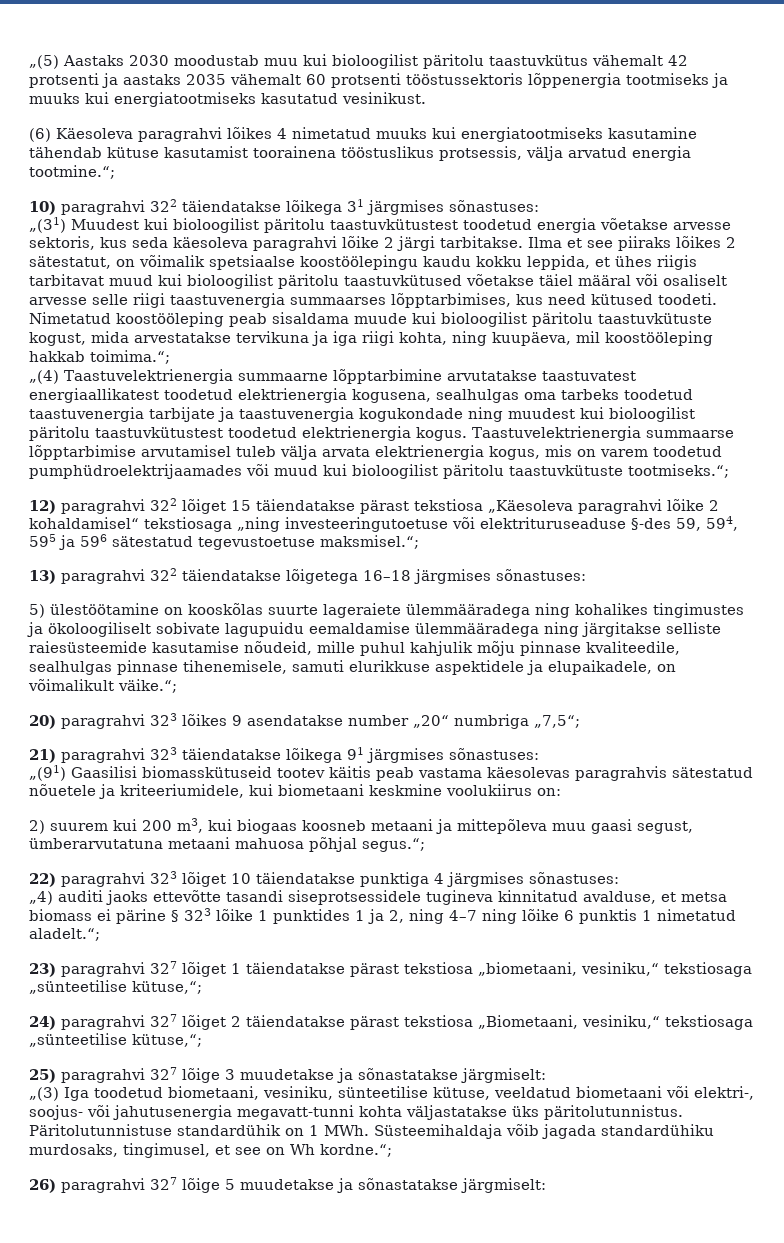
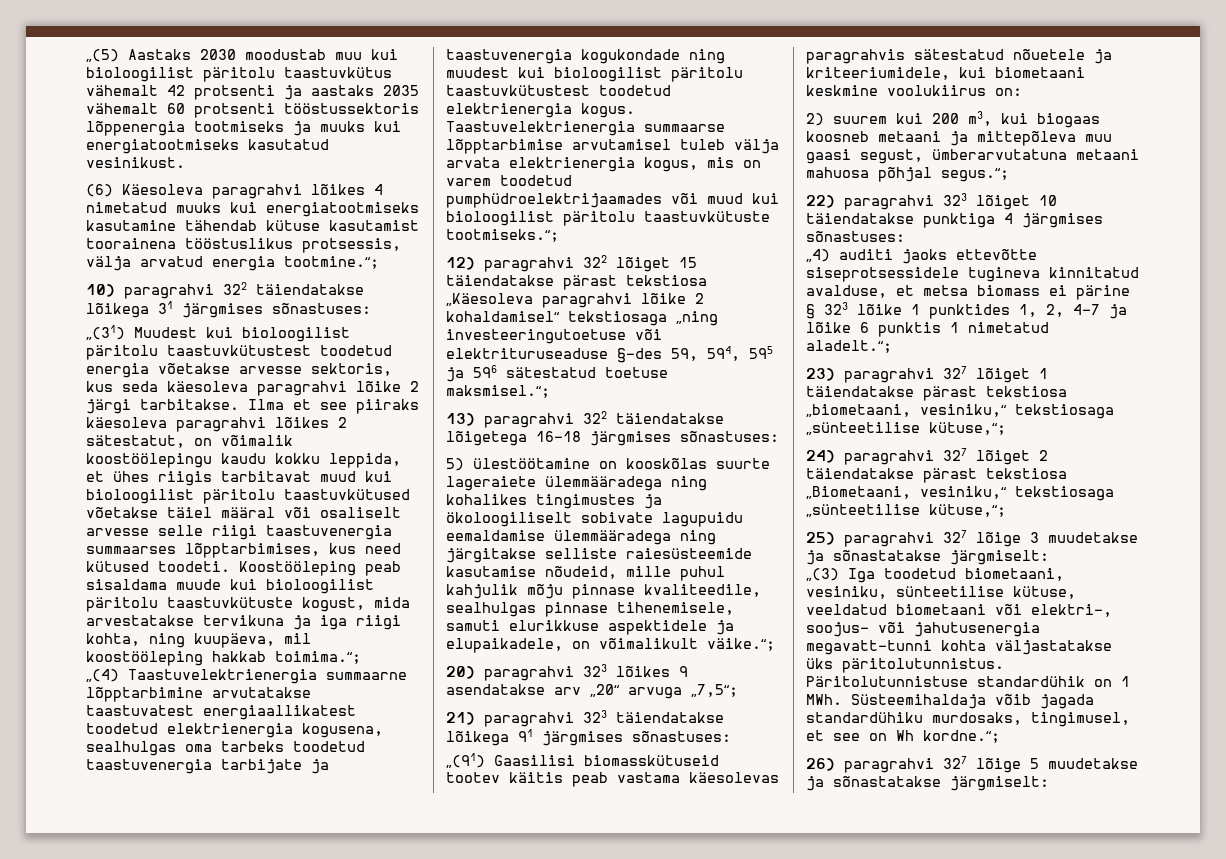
(671, 243) none -> [86,417,266,432] käesoleva paragrahvi
[209,255,295,270] spetsiaalse -> (293, 440) none
[29,312,224,327] Nimetatud koostööleping -> [239,561,356,576] Koostööleping
[198,537,315,550] tegevustoetuse -> [605,367,668,378] toetuse
[348,714,529,729] number „20“ numbriga -> [554,684,682,699] arv „20“ arvuga
[226,890,283,902] tasandi -> (1037, 254) none
[355,909,517,924] 1 ja 2, ning 4–7 ning -> [1019,304,1127,319] 1, 2, 4–7 ja

